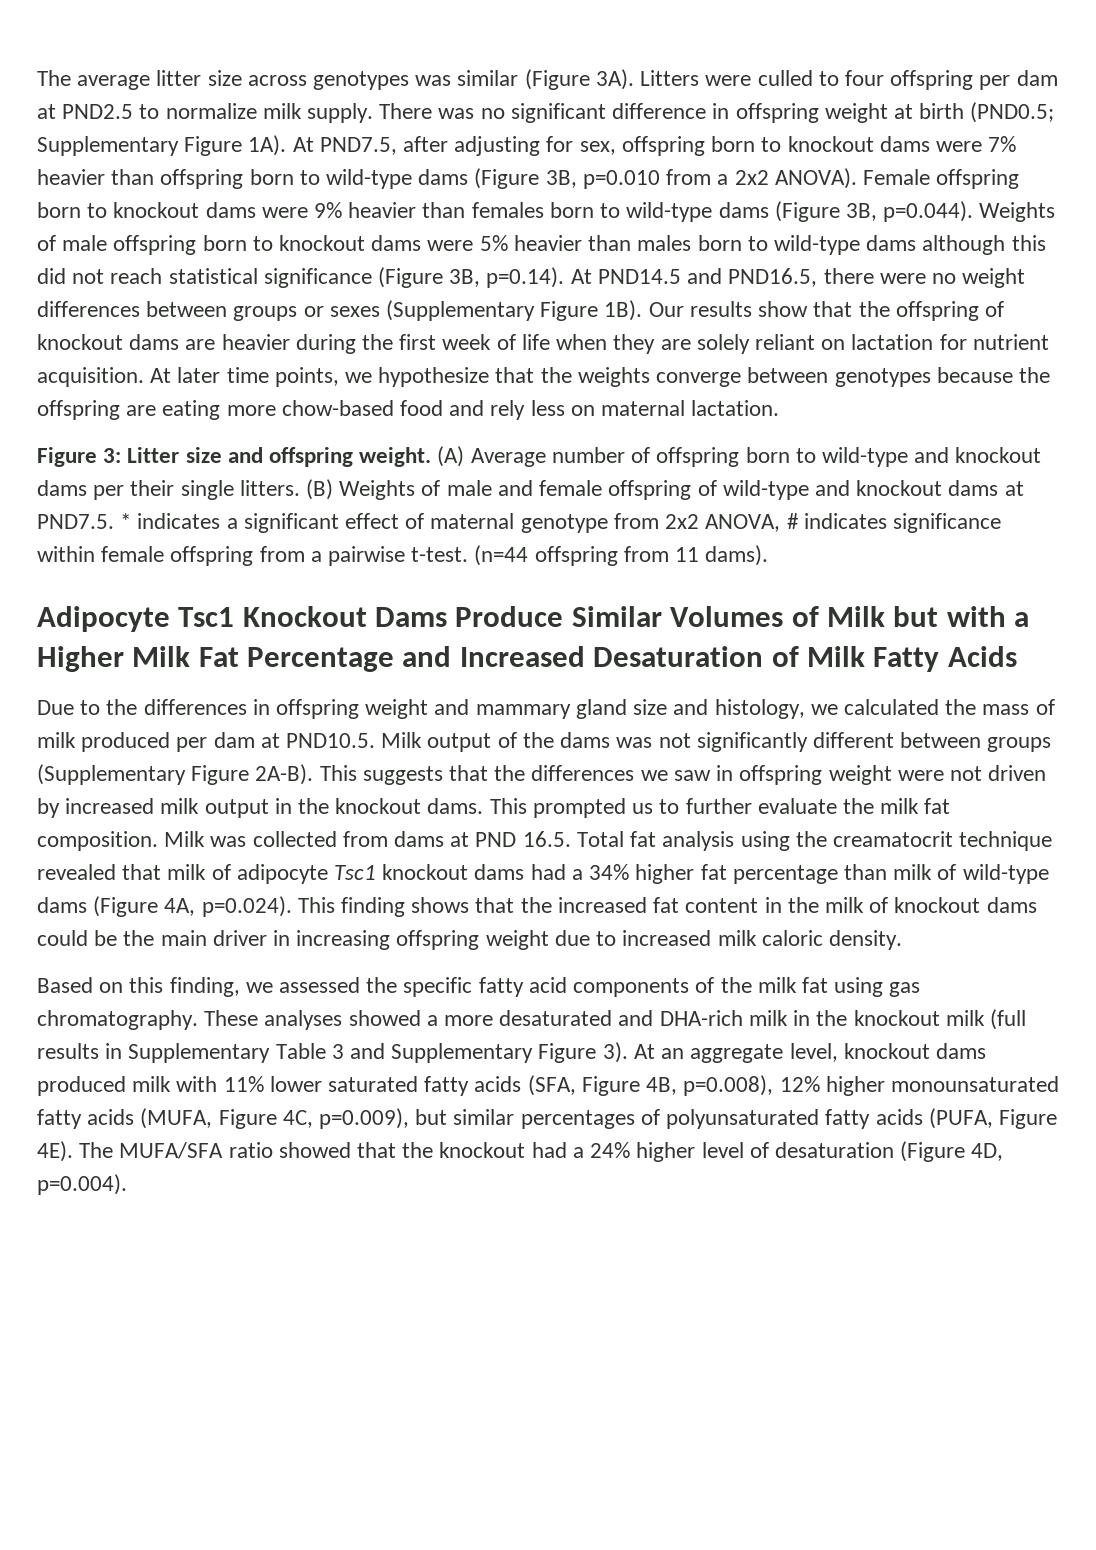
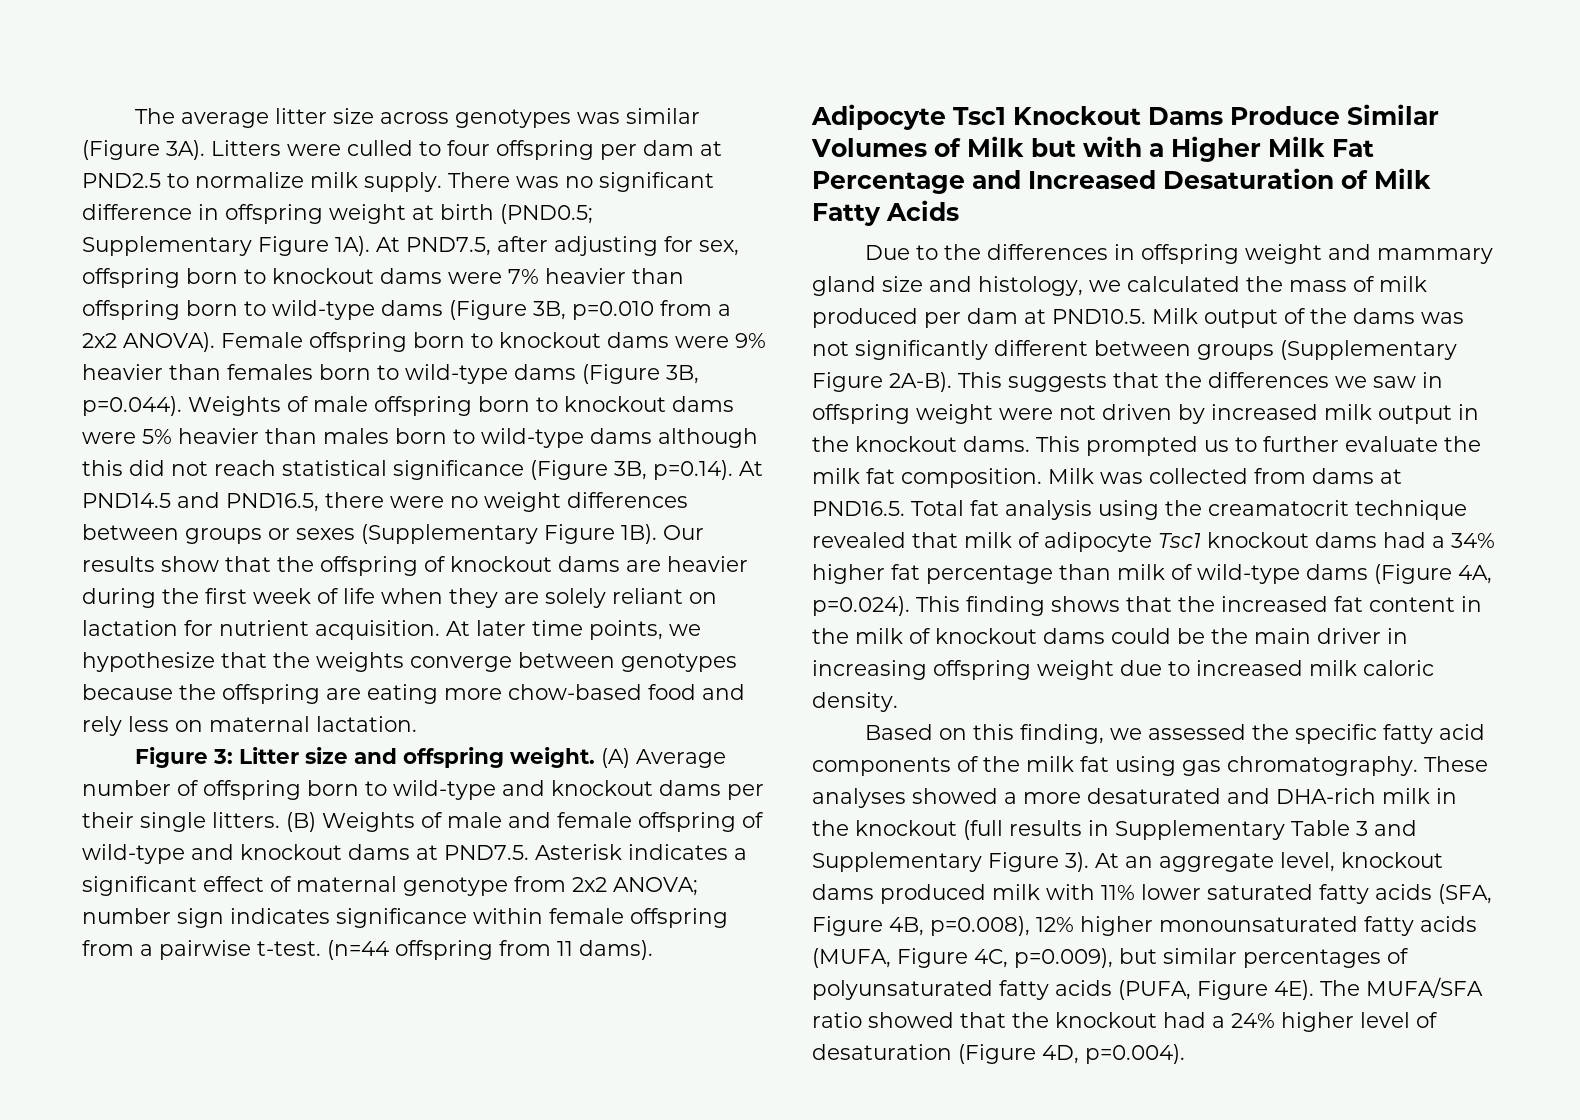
[120,513,132,529] * -> [535,844,622,860] Asterisk
[705,513,799,532] ANOVA, # -> [613,877,698,896] [82,908,224,928] ANOVA; number sign
[475,831,571,847] PND 16.5. -> [812,501,905,516] PND16.5.
[945,1010,985,1026] milk -> (957, 828) none

